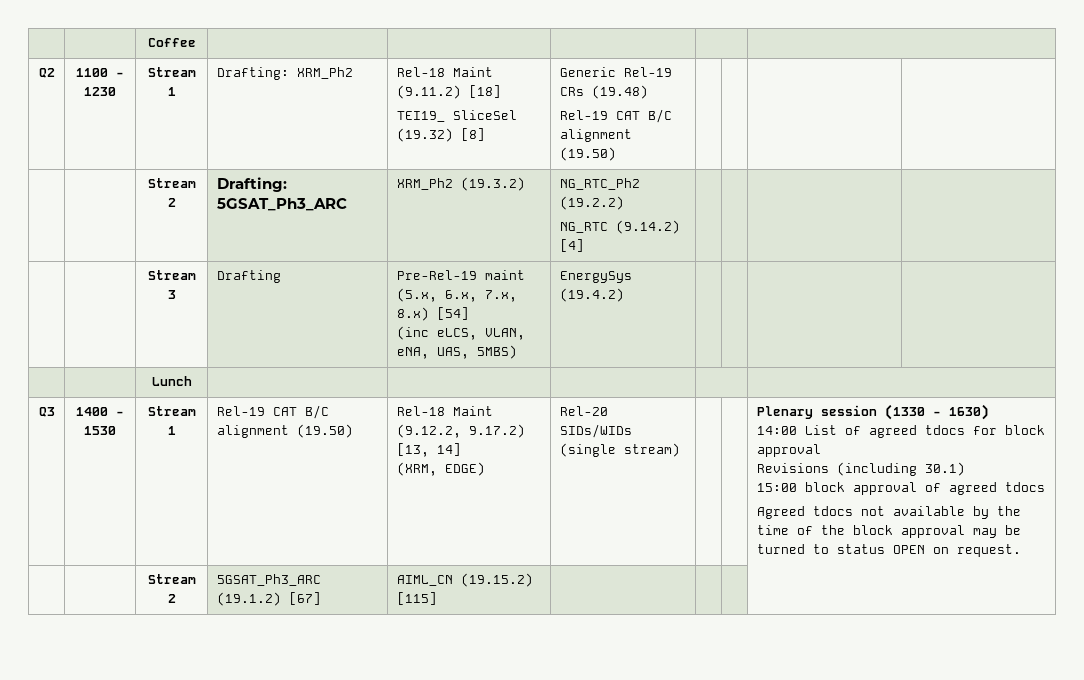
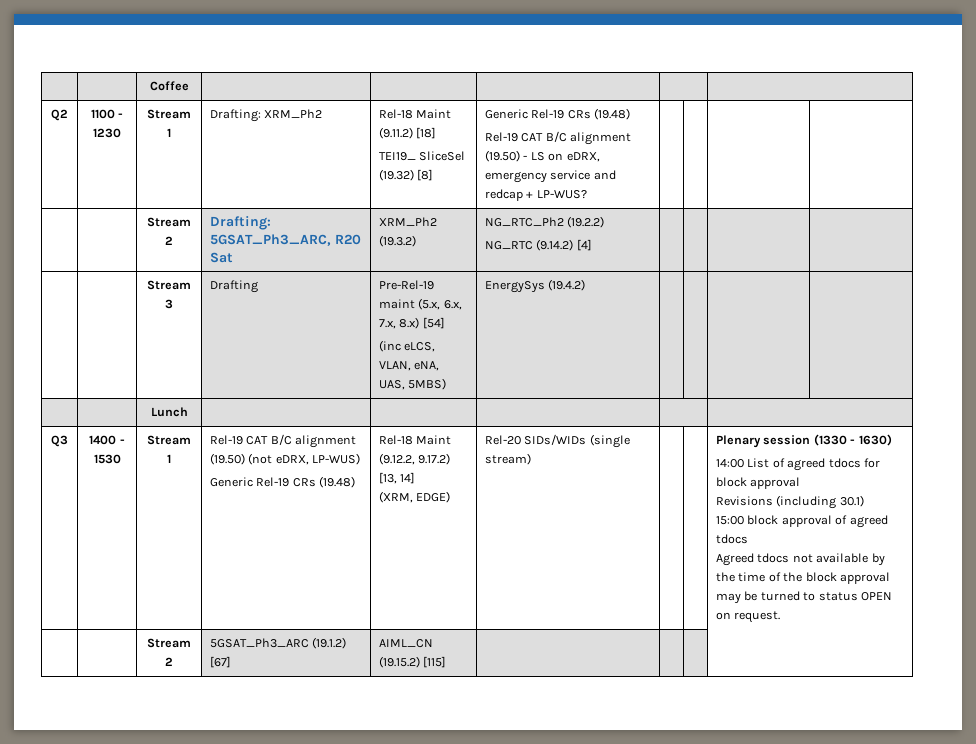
(616, 154) none -> [523,152,600,162] [485,170,616,183] [485,189,587,201] - LS on eDRX, emergency service and redcap + LP-WUS?
[216,198,347,211] 5GSAT_Ph3_ARC -> [210,234,362,246] [210,252,234,263] 5GSAT_Ph3_ARC, R20 Sat
(353, 431) none -> [248,453,361,465] [210,476,356,488] (not eDRX, LP-WUS) // Generic Rel-19 CRs (19.48)

